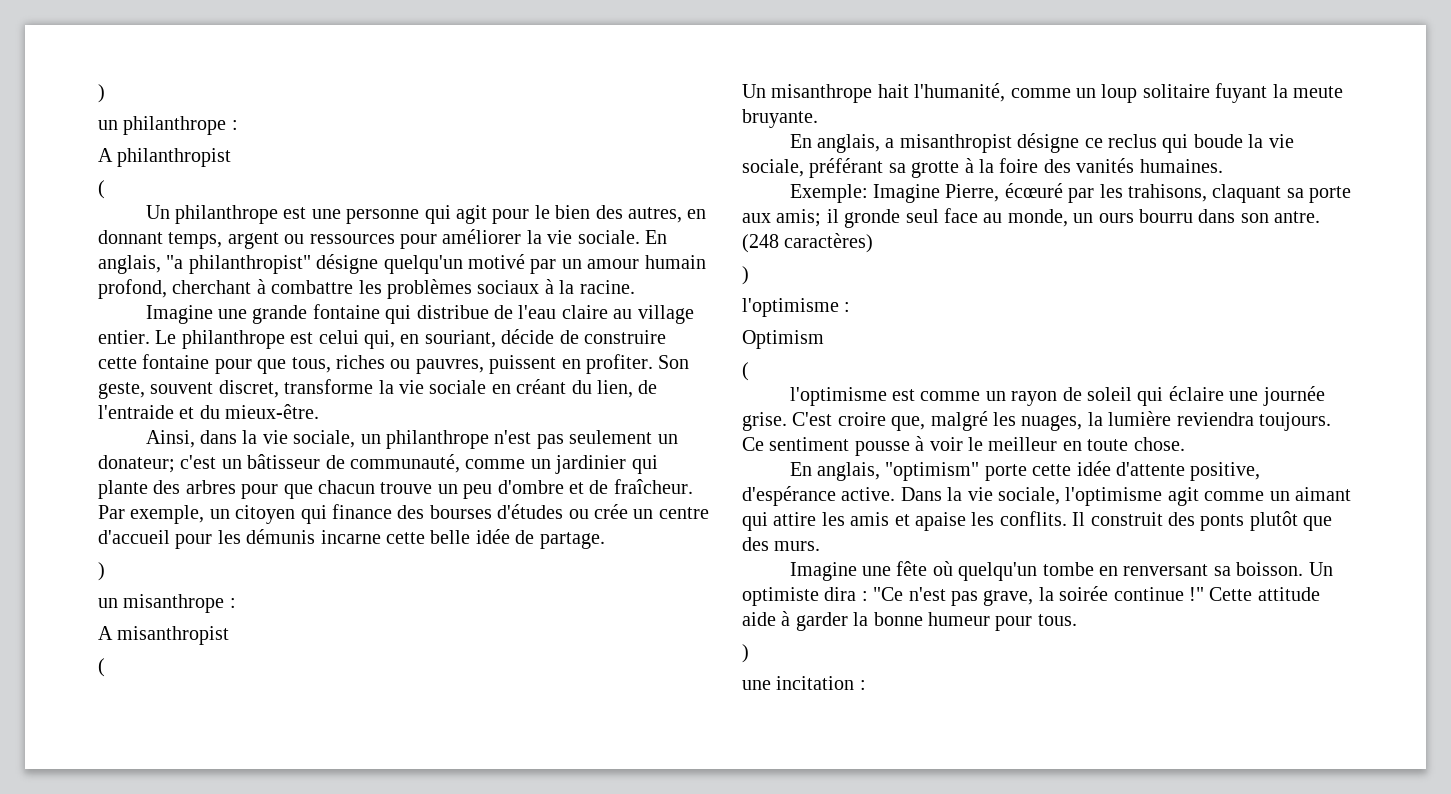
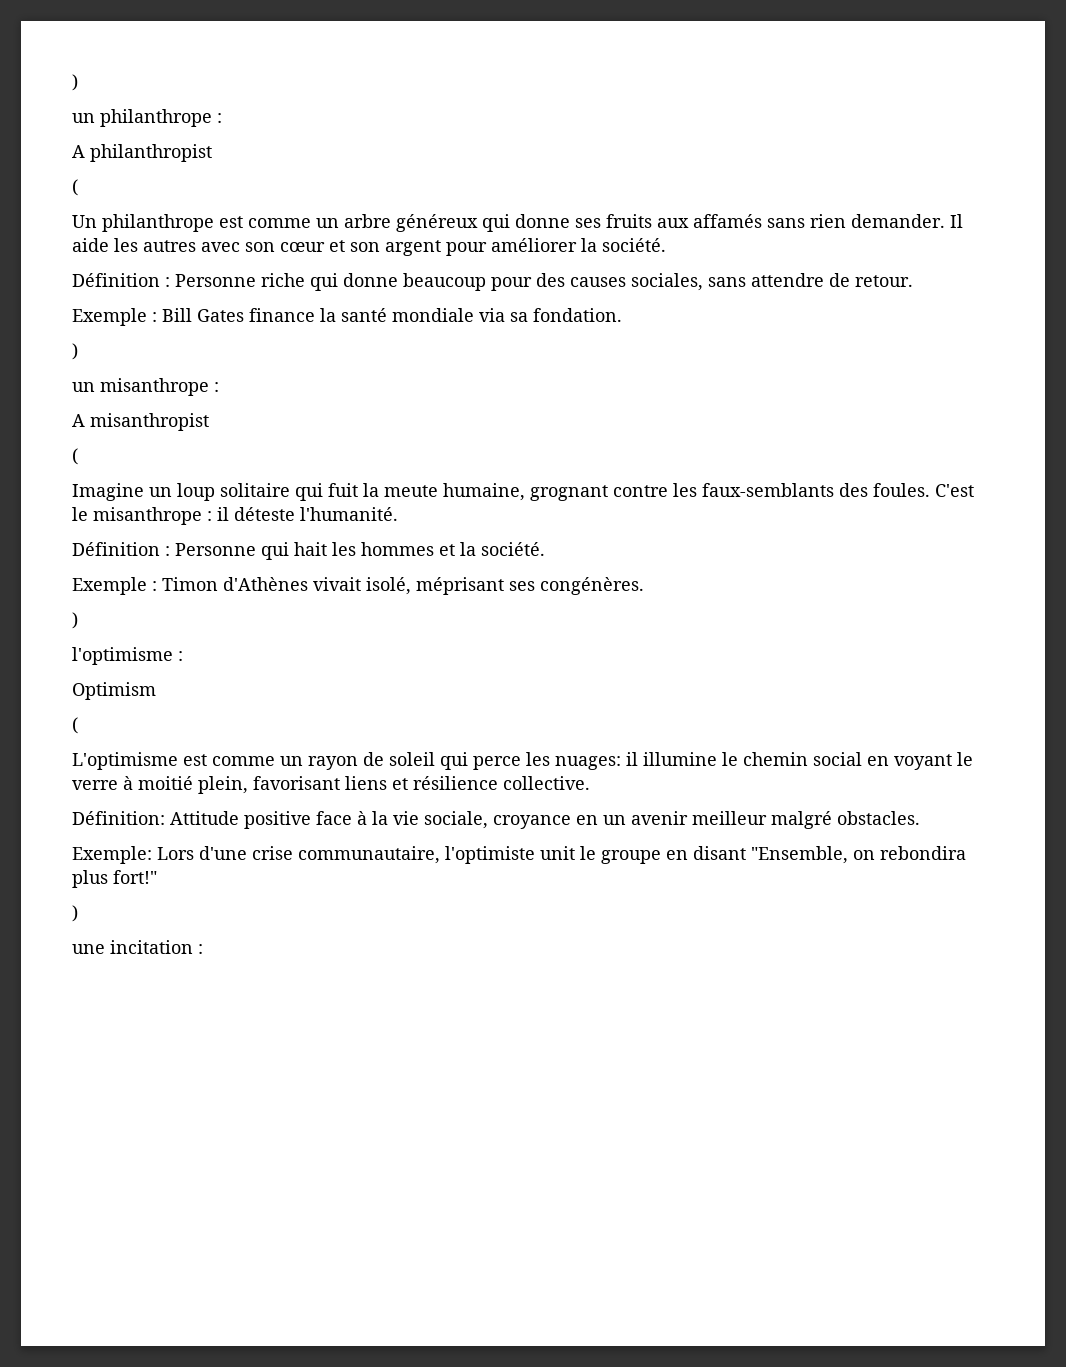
[311,205,707,224] [98,229,667,249] [98,254,706,274] [98,279,635,299] [145,304,694,324] [98,329,666,349] [98,354,690,374] [98,379,658,399] [98,404,320,419] [145,430,678,449] [98,454,658,474] [98,479,693,499] [98,504,709,524] [98,529,605,549] une personne qui agit pour le bien des autres, en donnant temps, argent ou ressources pour améliorer la vie sociale. En anglais, "a philanthropist" désigne quelqu'un motivé par un amour humain profond, cherchant à combattre les problèmes sociaux à la racine. // Imagine une grande fontaine qui distribue de l'eau claire au village entier. Le philanthrope est celui qui, en souriant, décide de construire cette fontaine pour que tous, riches ou pauvres, puissent en profiter. Son geste, souvent discret, transforme la vie sociale en créant du lien, de l'entraide et du mieux-être. // Ainsi, dans la vie sociale, un philanthrope n'est pas seulement un donateur; c'est un bâtisseur de communauté, comme un jardinier qui plante des arbres pour que chacun trouve un peu d'ombre et de fraîcheur. Par exemple, un citoyen qui finance des bourses d'études ou crée un centre d'accueil pour les démunis incarne cette belle idée de partage. -> [248,214,963,232] [72,238,666,256] [72,273,913,291] [72,308,622,326] comme un arbre généreux qui donne ses fruits aux affamés sans rien demander. Il aide les autres avec son cœur et son argent pour améliorer la société. // Définition : Personne riche qui donne beaucoup pour des causes sociales, sans attendre de retour. // Exemple : Bill Gates finance la santé mondiale via sa fondation.
[742,83,1343,103] [742,109,818,128] [789,133,1294,153] [742,158,1223,178] [789,183,1352,203] [742,208,1321,228] [742,233,874,253] Un misanthrope hait l'humanité, comme un loup solitaire fuyant la meute bruyante. // En anglais, a misanthropist désigne ce reclus qui boude la vie sociale, préférant sa grotte à la foire des vanités humaines. // Exemple: Imagine Pierre, écœuré par les trahisons, claquant sa porte aux amis; il gronde seul face au monde, un ours bourru dans son antre. (248 caractères) -> [72,483,974,501] [72,507,398,525] [72,542,545,560] [72,577,644,595] Imagine un loup solitaire qui fuit la meute humaine, grognant contre les faux-semblants des foules. C'est le misanthrope : il déteste l'humanité. // Définition : Personne qui hait les hommes et la société. // Exemple : Timon d'Athènes vivait isolé, méprisant ses congénères.
[789,387,887,406] l'optimisme -> [72,752,178,770] L'optimisme
[1168,386,1325,406] [742,411,1331,431] [742,436,1185,456] [789,461,1261,481] [742,486,1351,506] [742,511,1333,531] [742,537,821,551] [789,561,1333,581] [742,586,1320,606] [742,611,1077,631] éclaire une journée grise. C'est croire que, malgré les nuages, la lumière reviendra toujours. Ce sentiment pousse à voir le meilleur en toute chose. // En anglais, "optimism" porte cette idée d'attente positive, d'espérance active. Dans la vie sociale, l'optimisme agit comme un aimant qui attire les amis et apaise les conflits. Il construit des ponts plutôt que des murs. // Imagine une fête où quelqu'un tombe en renversant sa boisson. Un optimiste dira : "Ce n'est pas grave, la soirée continue !" Cette attitude aide à garder la bonne humeur pour tous. -> [473,752,973,770] [72,776,590,794] [72,811,920,829] [72,846,966,864] [72,870,157,888] perce les nuages: il illumine le chemin social en voyant le verre à moitié plein, favorisant liens et résilience collective. // Définition: Attitude positive face à la vie sociale, croyance en un avenir meilleur malgré obstacles. // Exemple: Lors d'une crise communautaire, l'optimiste unit le groupe en disant "Ensemble, on rebondira plus fort!"

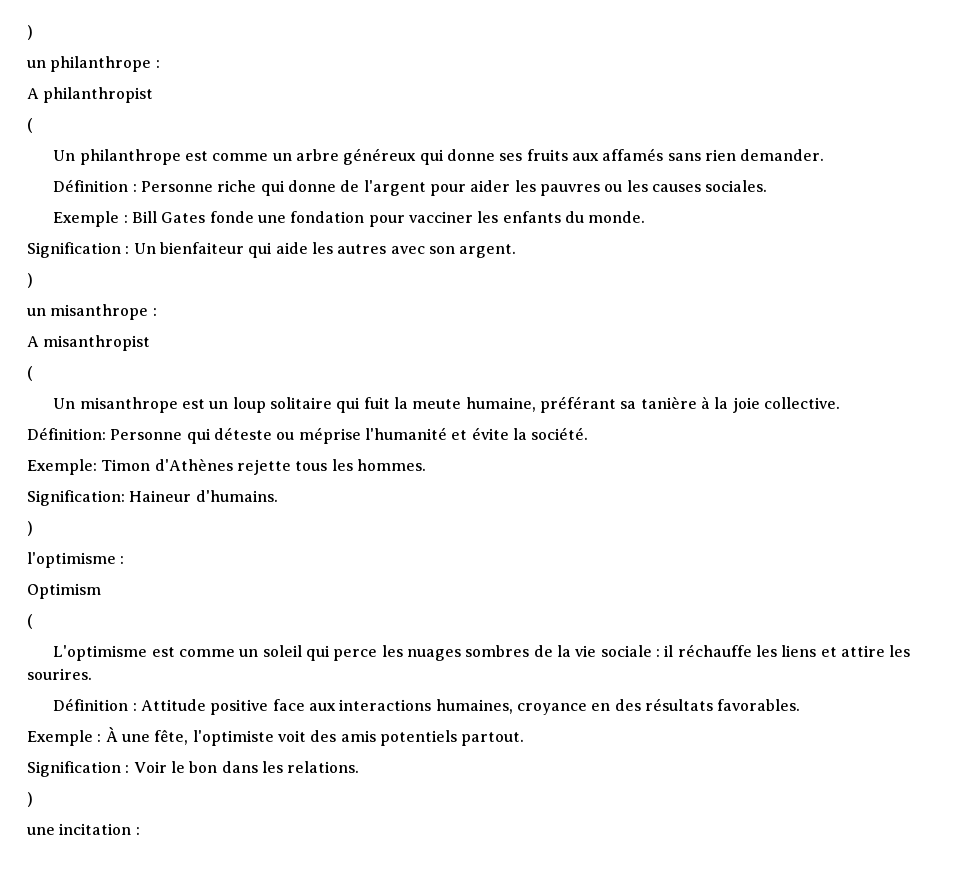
[950,214,963,228] [72,238,666,256] Il aide les autres avec son cœur et son argent pour améliorer la société. -> (825, 155) none
[403,273,913,291] [72,308,622,326] beaucoup pour des causes sociales, sans attendre de retour. // Exemple : Bill Gates finance la santé mondiale via sa fondation. -> [340,180,768,196] [53,211,646,227] [27,242,517,258] de l'argent pour aider les pauvres ou les causes sociales. // Exemple : Bill Gates fonde une fondation pour vacciner les enfants du monde. // Signification : Un bienfaiteur qui aide les autres avec son argent.
[72,483,144,501] Imagine -> [53,397,206,413] Un misanthrope est
[530,483,974,501] [72,507,398,525] [72,542,545,560] [72,577,644,595] grognant contre les faux-semblants des foules. C'est le misanthrope : il déteste l'humanité. // Définition : Personne qui hait les hommes et la société. // Exemple : Timon d'Athènes vivait isolé, méprisant ses congénères. -> [539,396,840,413] [27,427,589,444] [27,459,426,475] [27,490,278,506] préférant sa tanière à la joie collective. // Définition: Personne qui déteste ou méprise l'humanité et évite la société. // Exemple: Timon d'Athènes rejette tous les hommes. // Signification: Haineur d'humains.
[308,752,384,770] rayon de -> (259, 653) none
[555,752,973,770] [72,776,590,794] [72,811,920,829] [72,846,966,864] [72,870,157,888] nuages: il illumine le chemin social en voyant le verre à moitié plein, favorisant liens et résilience collective. // Définition: Attitude positive face à la vie sociale, croyance en un avenir meilleur malgré obstacles. // Exemple: Lors d'une crise communautaire, l'optimiste unit le groupe en disant "Ensemble, on rebondira plus fort!" -> [407,644,911,661] [27,668,92,680] [53,698,801,715] [27,727,525,746] [27,761,360,777] nuages sombres de la vie sociale : il réchauffe les liens et attire les sourires. // Définition : Attitude positive face aux interactions humaines, croyance en des résultats favorables. // Exemple : À une fête, l'optimiste voit des amis potentiels partout. // Signification : Voir le bon dans les relations.

